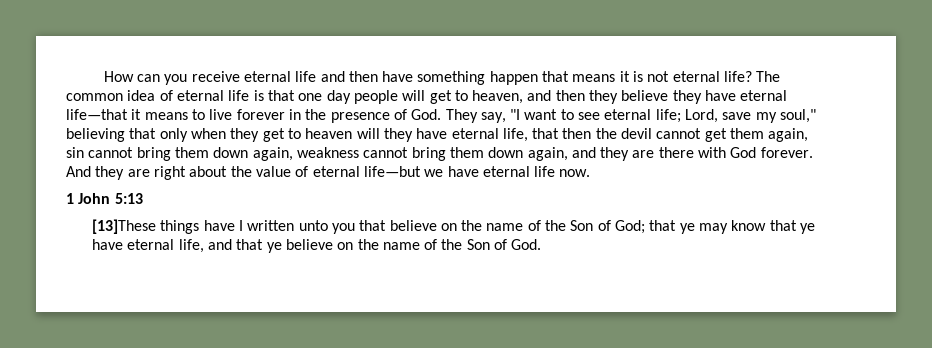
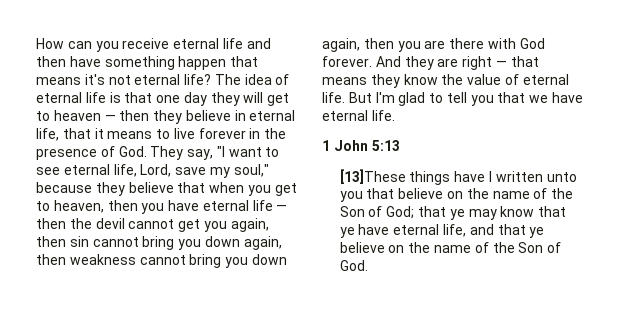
[619,71,644,82] it is -> [84,74,105,85] it's
[66,93,123,101] common -> (241, 79) none
[353,90,398,104] people -> [210,92,240,106] they
[472,90,552,104] heaven, and -> [53,110,116,121] heaven —
[672,90,788,104] [66,109,128,120] they have eternal life—that -> [234,110,296,121] [36,128,91,141] in eternal life, that
[655,109,681,123] life; -> [113,164,137,177] life,
[66,128,560,142] believing that only when they get to heaven will they have eternal life, that -> [36,182,297,196] [36,200,288,214] because they believe that when you get to heaven, then you have eternal life —
[730,128,809,142] them again, -> [203,218,269,232] [36,236,66,247] you again, then
[174,147,293,161] them down again, -> [178,236,282,250] [36,254,66,265] you down again, then
[449,147,630,161] them down again, and they -> [225,254,287,268] [322,38,421,52] you down again, then you
[189,166,421,177] about the value of eternal life—but -> [495,56,539,67] [322,74,569,88] [322,92,526,106] — that means they know the value of eternal life. But I'm glad to tell you that
[534,166,591,177] life now. -> [371,110,395,121] life.

